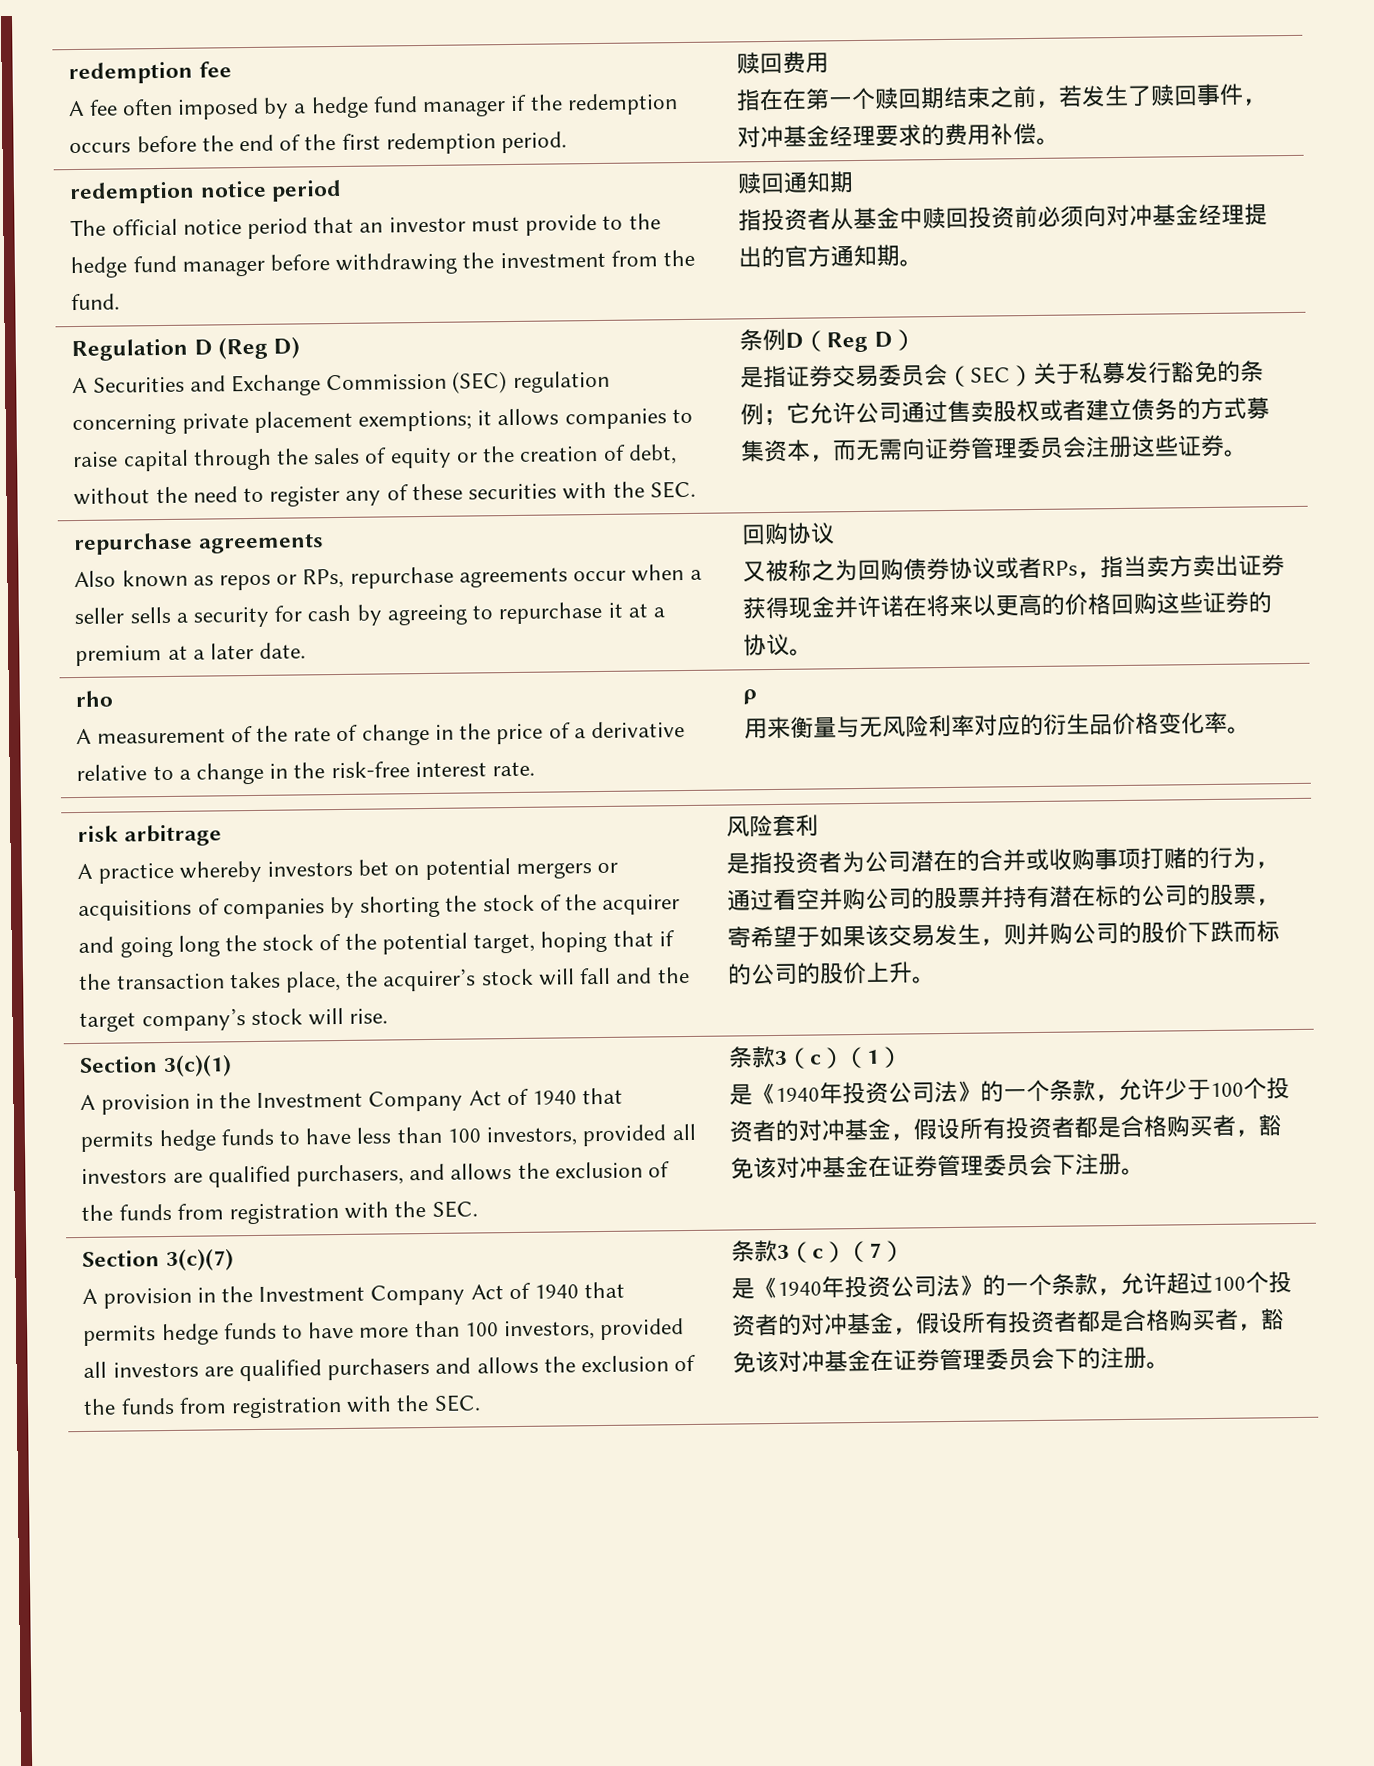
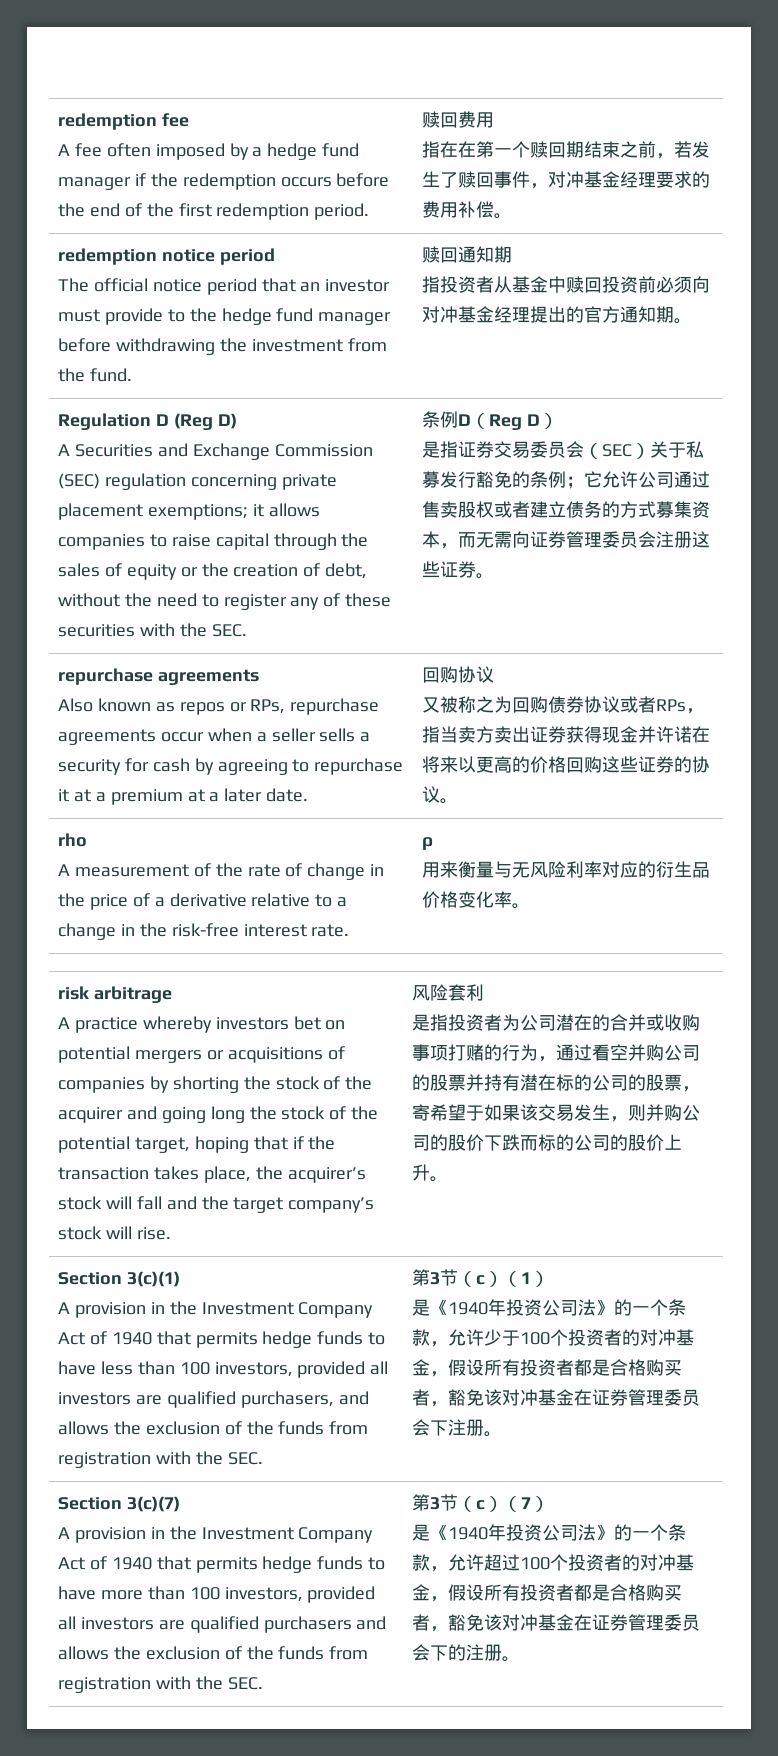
[728,1045,789,1069] 条款3 -> [412,1269,459,1286] 第3节
[731,1239,791,1263] 条款3 -> [412,1494,459,1511] 第3节

